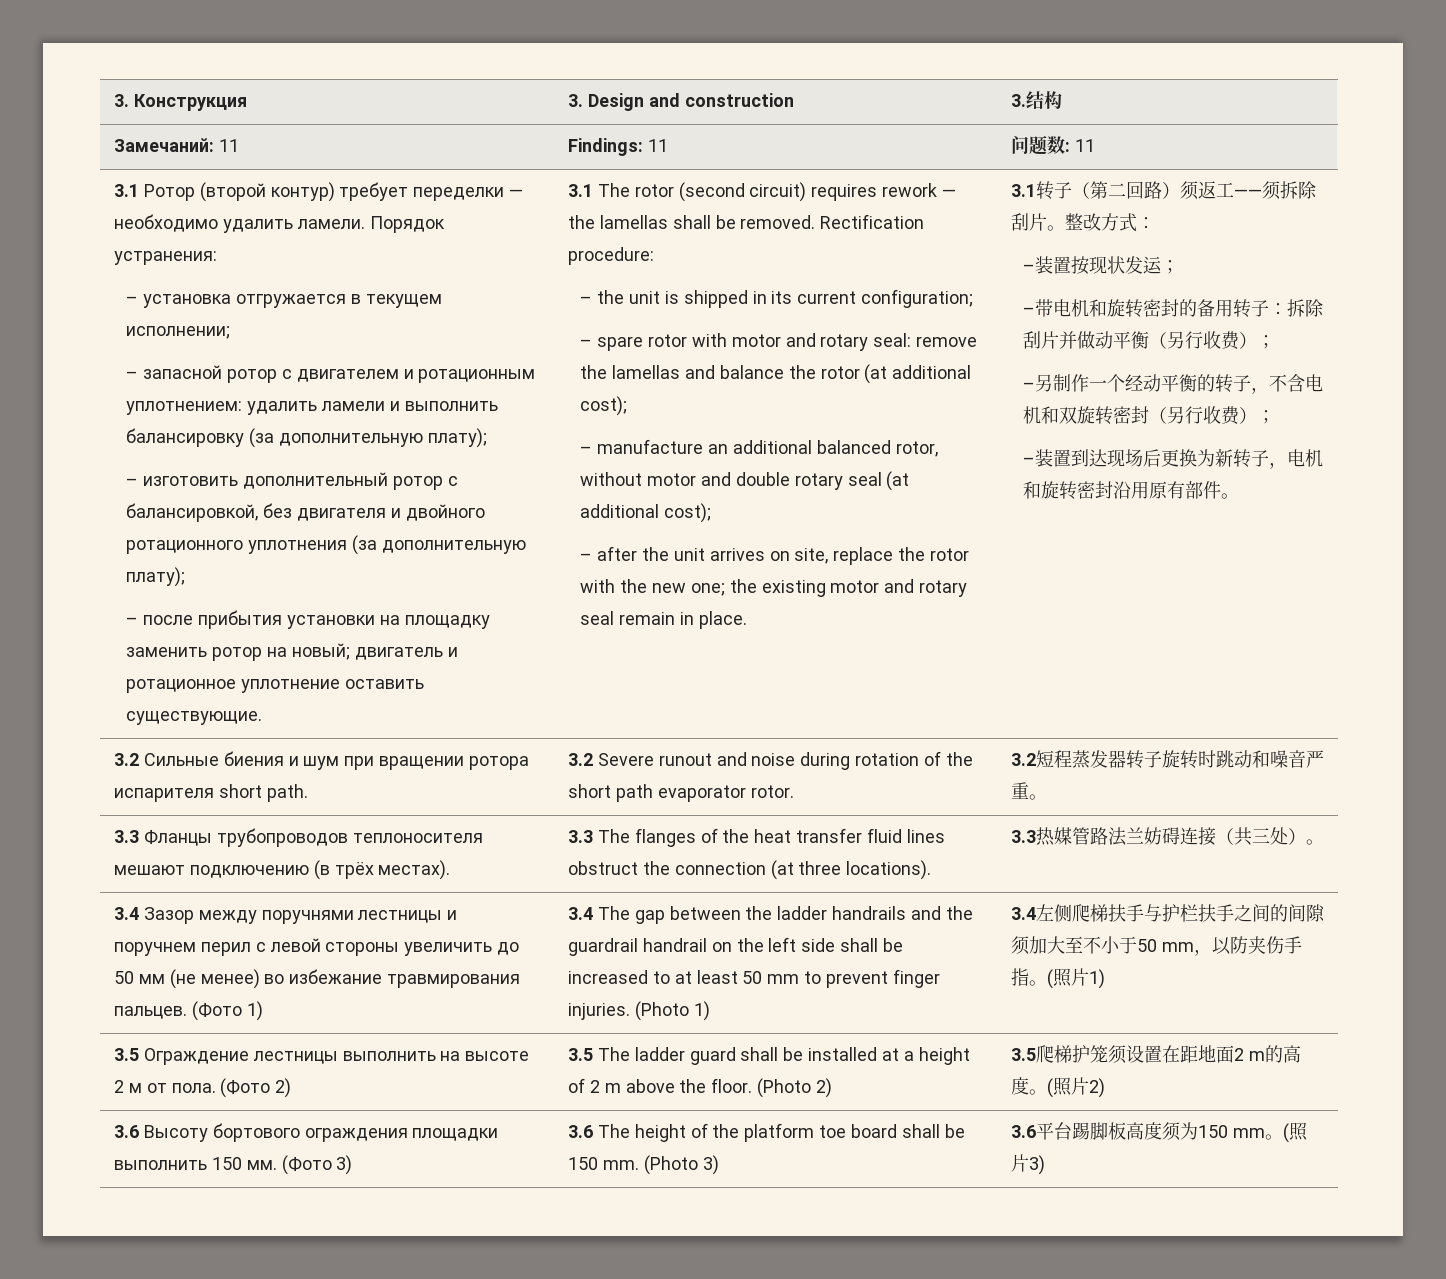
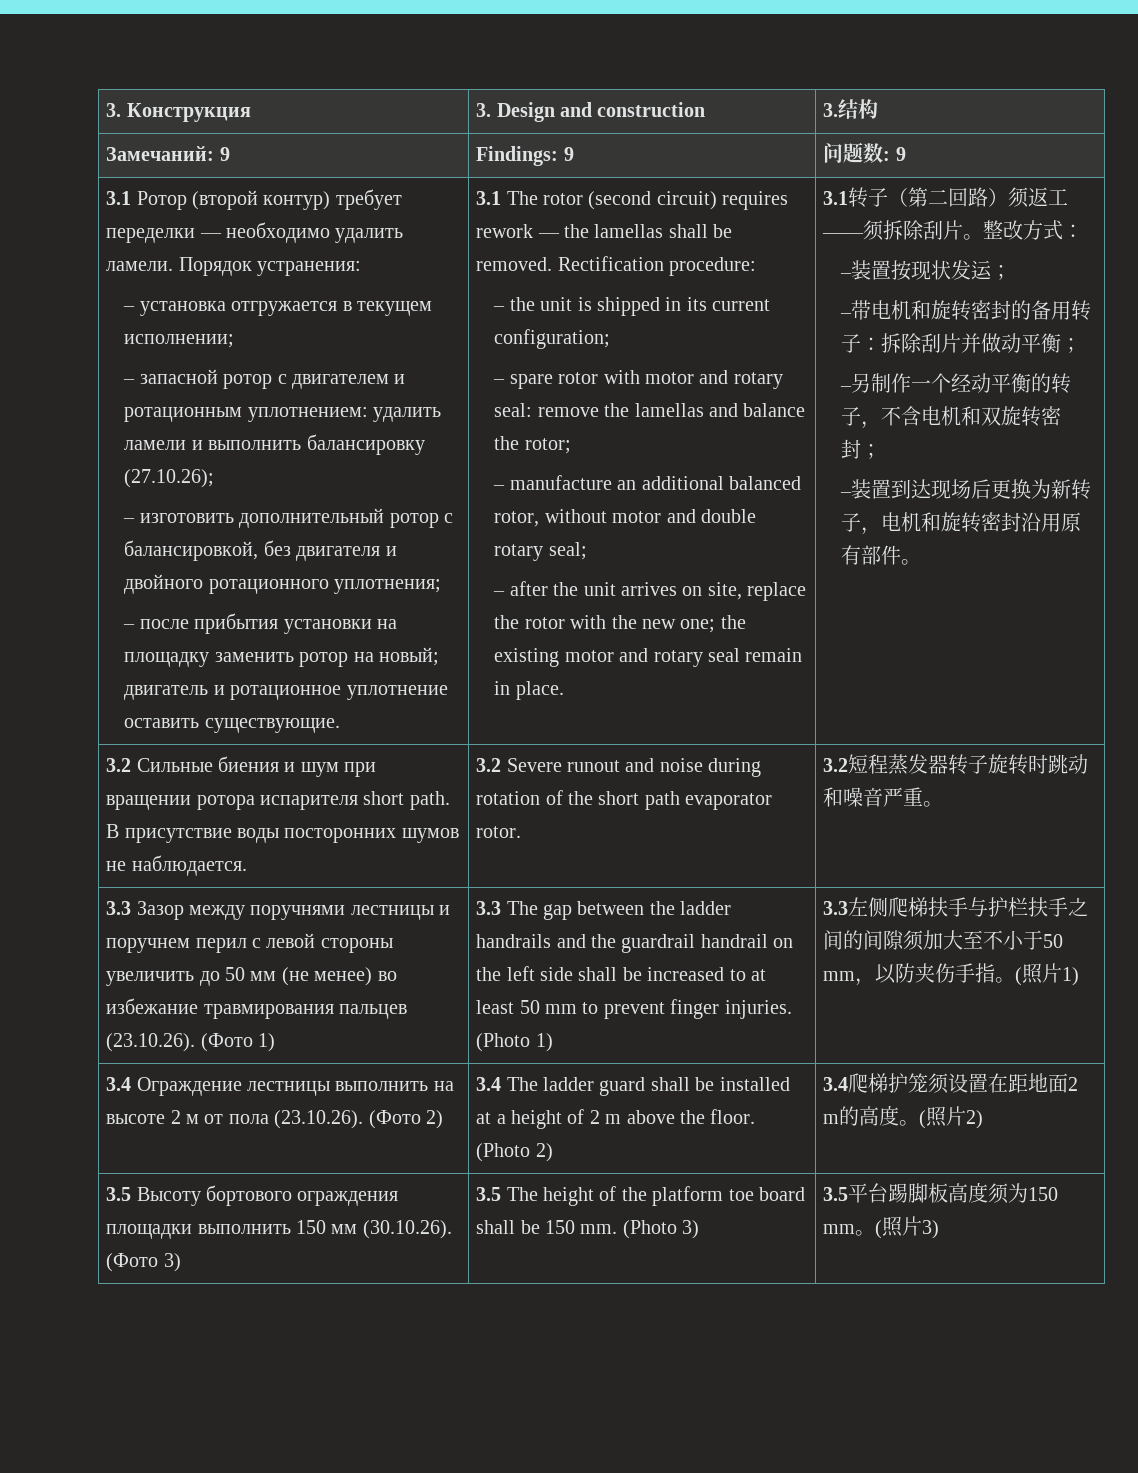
[218,139,239,152] 11 -> [219,147,230,161] 9
[647,139,668,152] 11 -> [563,147,574,161] 9
[1074,139,1095,152] 11 -> [895,147,906,161] 9
[249,428,487,448] (за дополнительную плату); -> [124,469,215,488] (27.10.26);
[248,535,526,555] [126,567,186,587] уплотнения (за дополнительную плату); -> [334,579,442,594] уплотнения;
[820,364,972,384] [580,396,628,416] rotor (at additional cost); -> [524,438,571,454] rotor;
[847,471,910,491] [580,503,712,523] seal (at additional cost); -> [548,542,587,560] seal;
[1149,331,1258,350] （另行收费） -> (1062, 343) none
[1149,406,1258,425] （另行收费） -> (862, 449) none
(308, 793) none -> [106,824,459,843] [106,855,247,876] В присутствие воды посторонних шумов не наблюдается.
[143,828,483,847] [113,860,451,880] [567,828,945,847] [567,860,932,880] [1010,827,1324,846] [113,907,139,920] Фланцы трубопроводов теплоносителя мешают подключению (в трёх местах). | 3.3 The flanges of the heat transfer fluid lines obstruct the connection (at three locations). | 3.3热媒管路法兰妨碍连接（共三处）。 // 3.4 -> (132, 908) none
[113,1006,187,1019] пальцев. -> [339,1004,408,1019] [106,1033,196,1052] пальцев (23.10.26).
[567,907,593,920] 3.4 -> [476,901,502,915] 3.3
[1010,907,1036,920] 3.4 -> [823,901,849,915] 3.3
[113,1048,139,1061] 3.5 -> [106,1077,132,1091] 3.4
[171,1083,216,1093] пола. -> [228,1110,364,1129] пола (23.10.26).
[567,1048,593,1061] 3.5 -> [476,1077,502,1091] 3.4
[1010,1048,1036,1061] 3.5 -> [823,1077,849,1091] 3.4
[113,1125,139,1138] 3.6 -> [106,1187,132,1201] 3.5
[246,1160,277,1170] мм. -> [331,1220,452,1239] мм (30.10.26).
[567,1125,593,1138] 3.6 -> [476,1187,502,1201] 3.5
[1010,1125,1036,1138] 3.6 -> [823,1187,849,1201] 3.5

